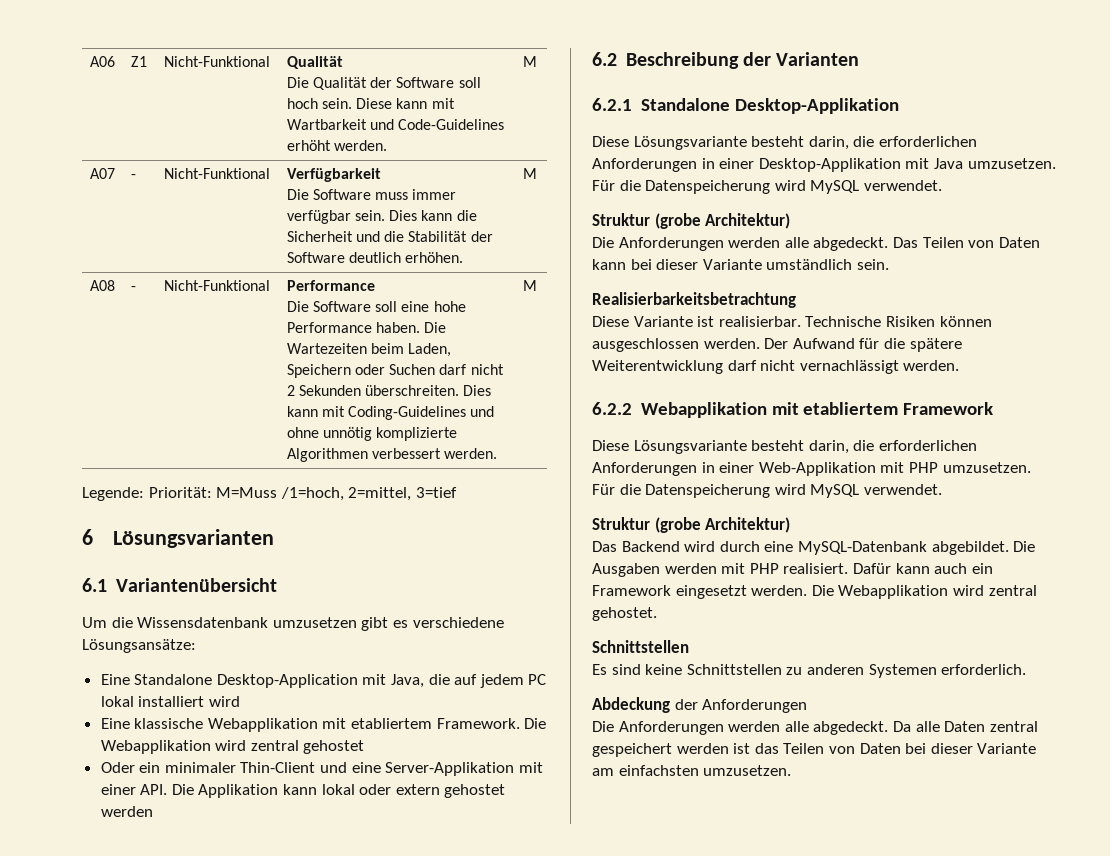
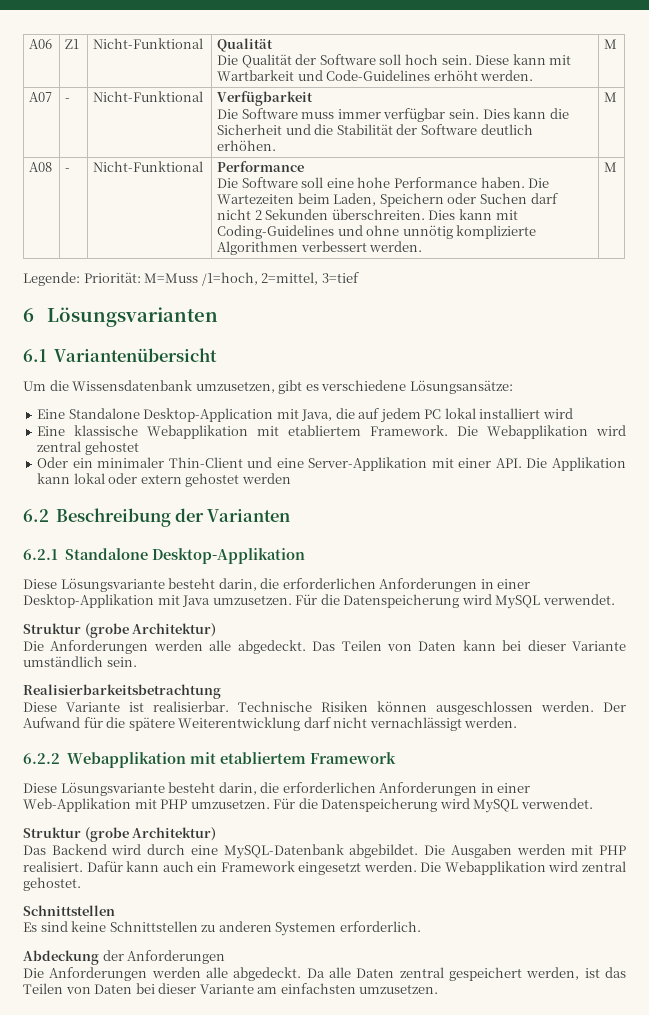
[272,617,357,628] umzusetzen -> [195,381,275,393] umzusetzen,
[676,743,729,754] werden -> [526,967,580,980] werden,

